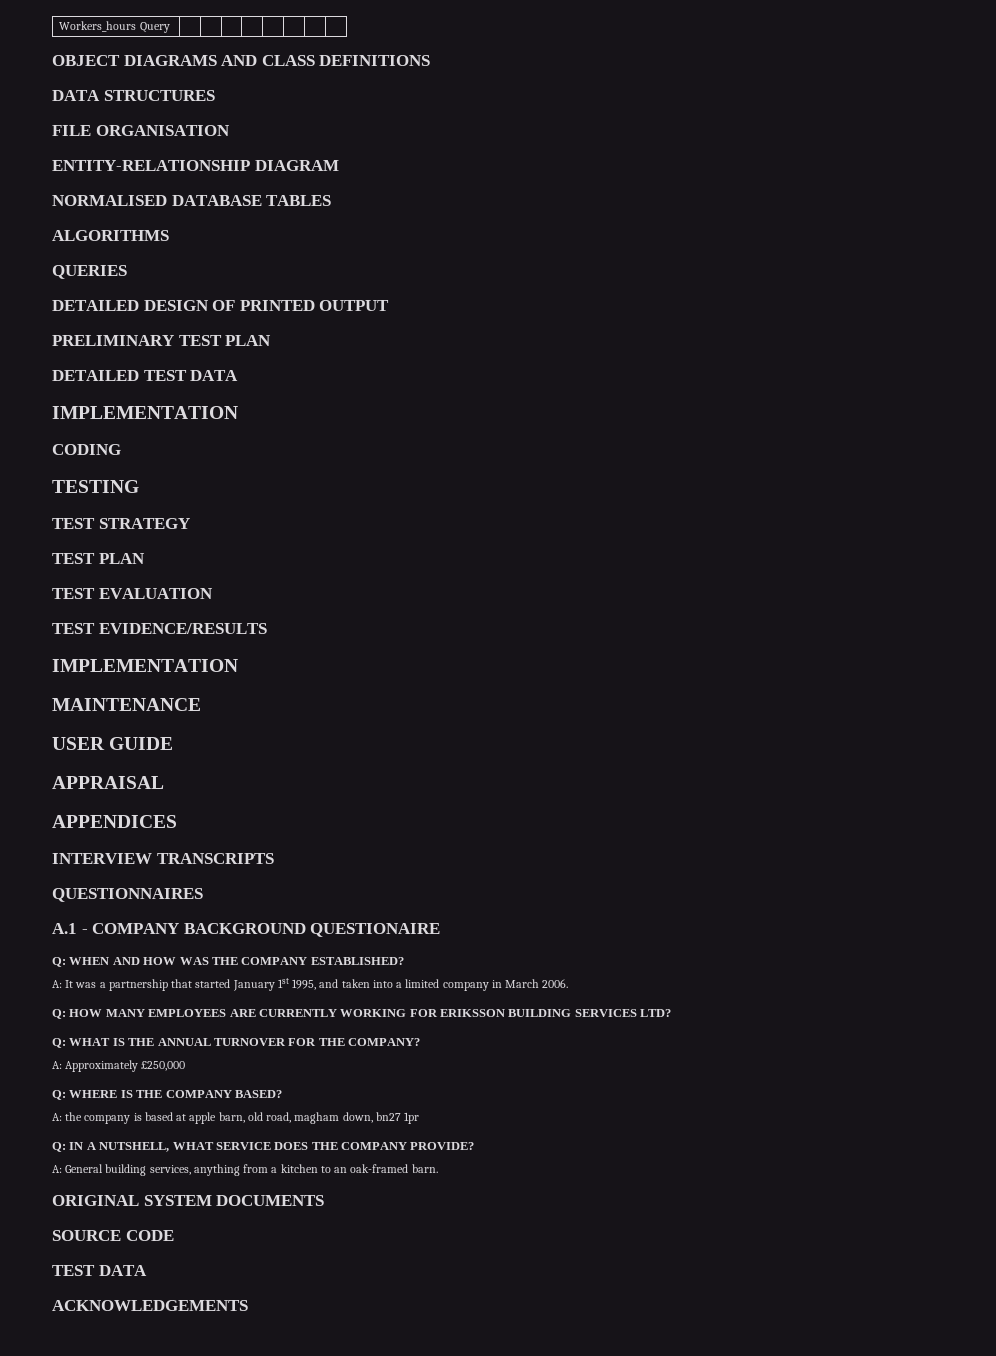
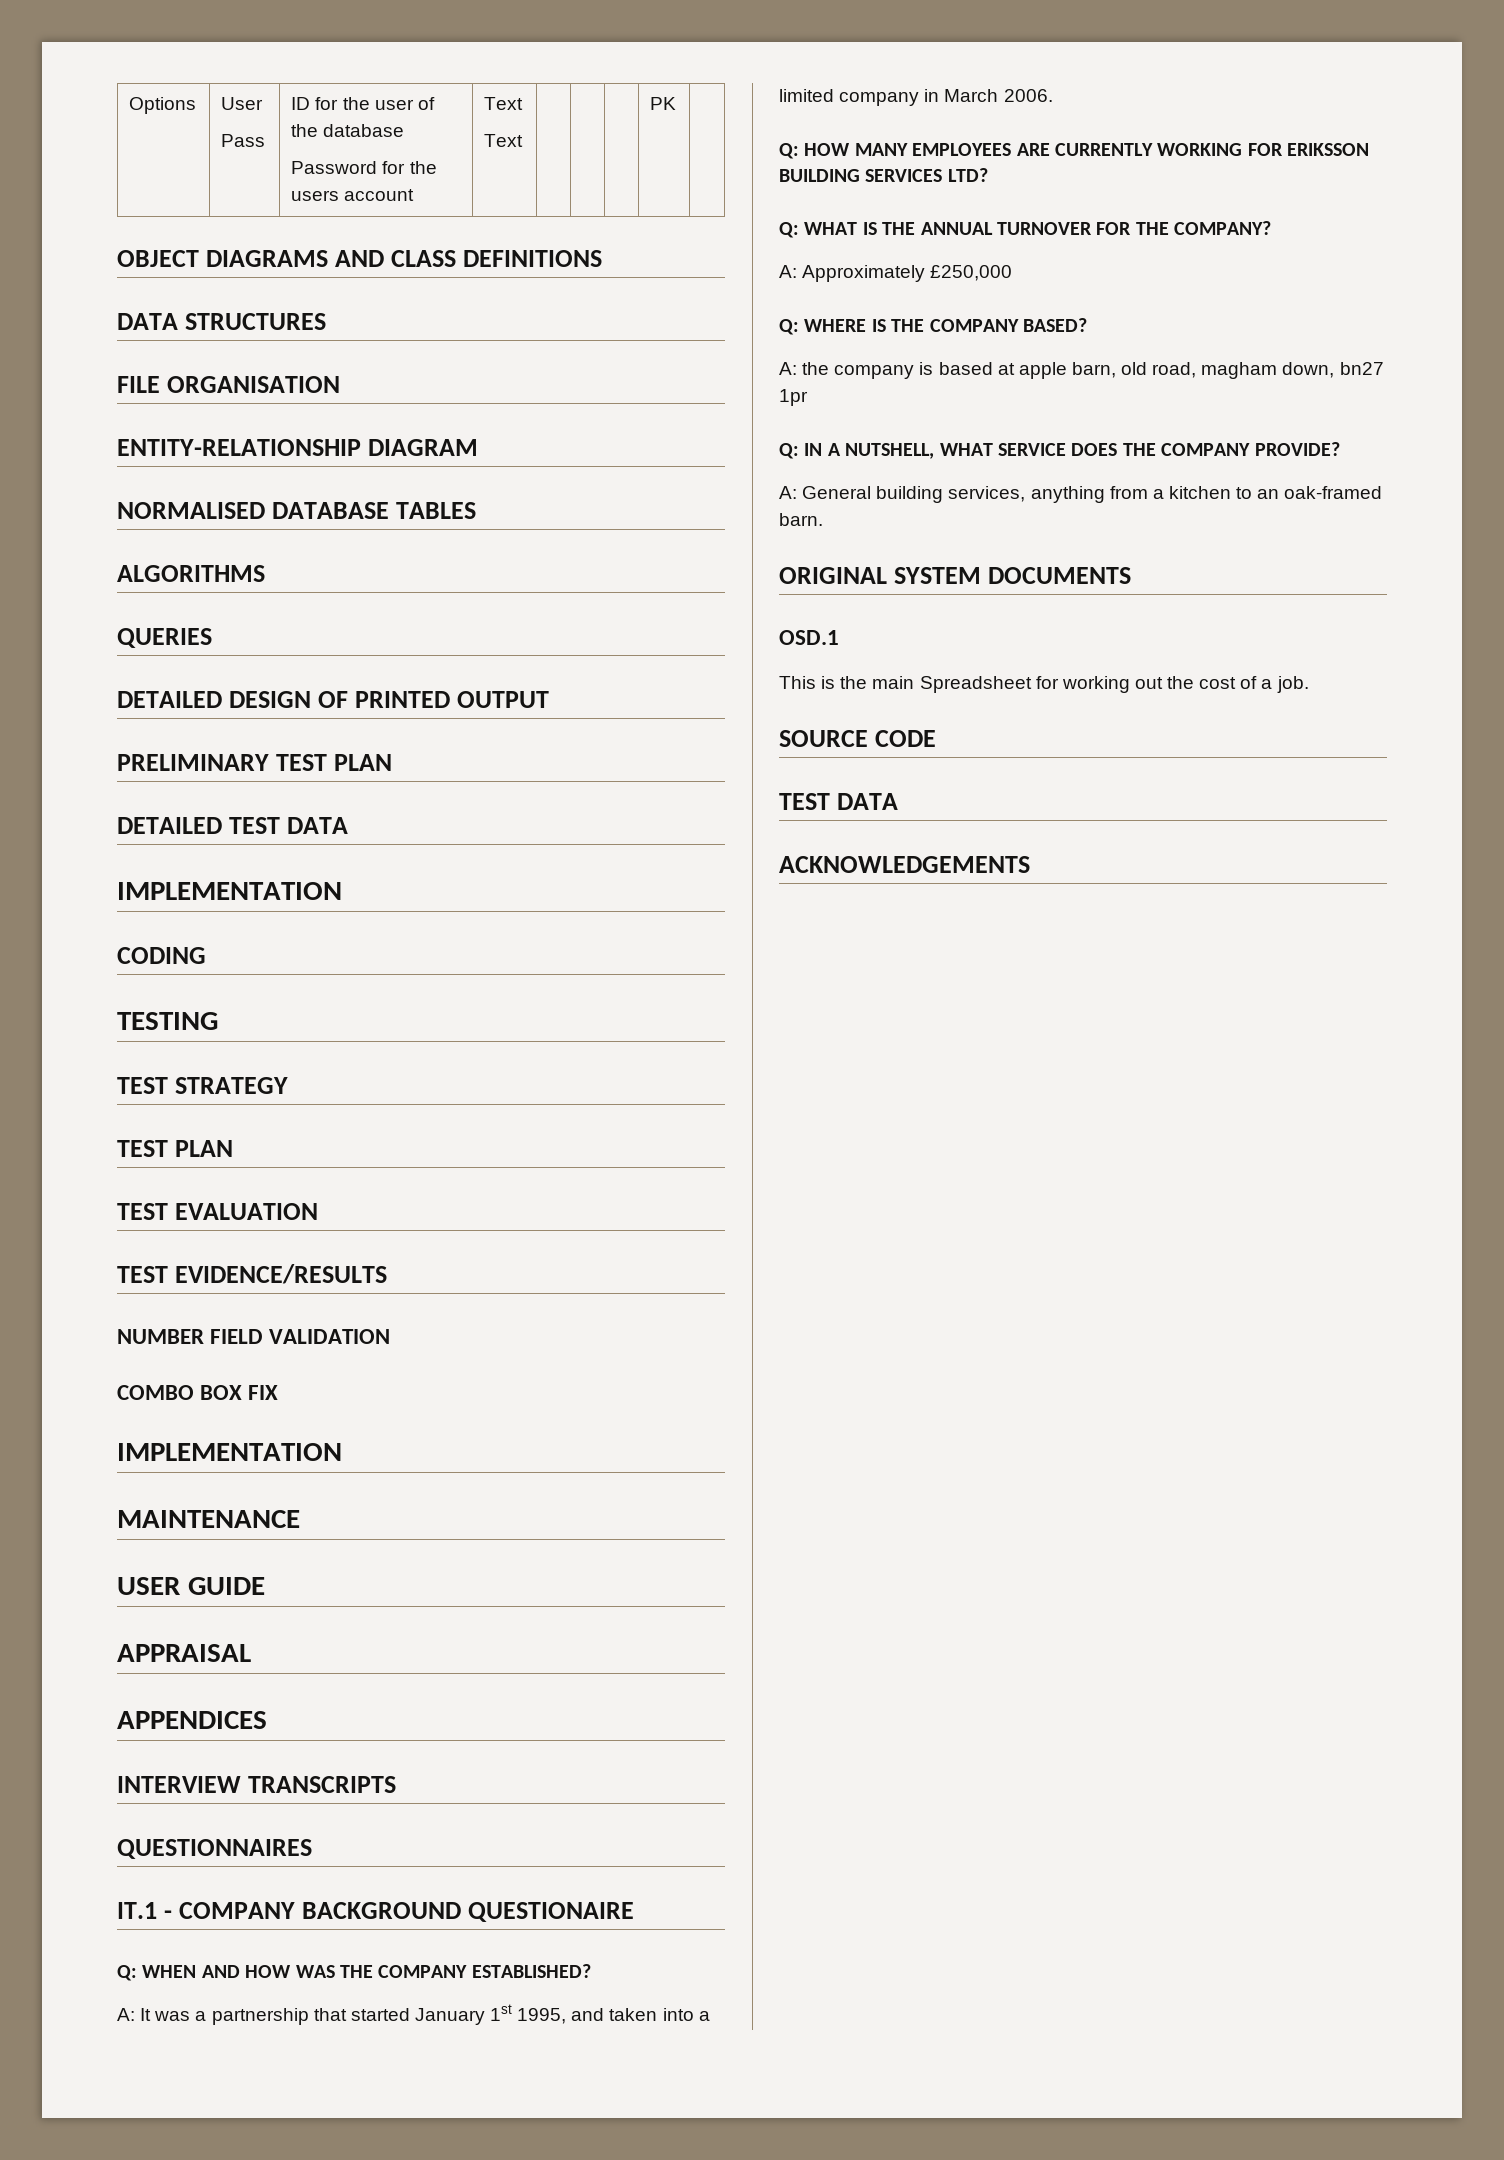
[59,21,170,33] Workers_hours Query | | | | | | | -> [129,97,197,114] [221,97,264,110] [221,134,266,147] [291,97,435,110] [291,124,405,137] [291,161,437,174] [291,189,415,201] [484,97,524,110] [484,134,524,147] [650,97,677,110] Options | User // Pass | ID for the user of the database // Password for the users account | Text // Text | | | | PK
(267, 628) none -> [117,1329,391,1344] [117,1385,279,1400] // NUMBER FIELD VALIDATION // COMBO BOX FIX
[52,923,77,934] A.1 -> [117,1902,157,1919] IT.1
(325, 1200) none -> [779,630,839,645] [779,676,1309,693] // OSD.1 // This is the main Spreadsheet for working out the cost of a job.

